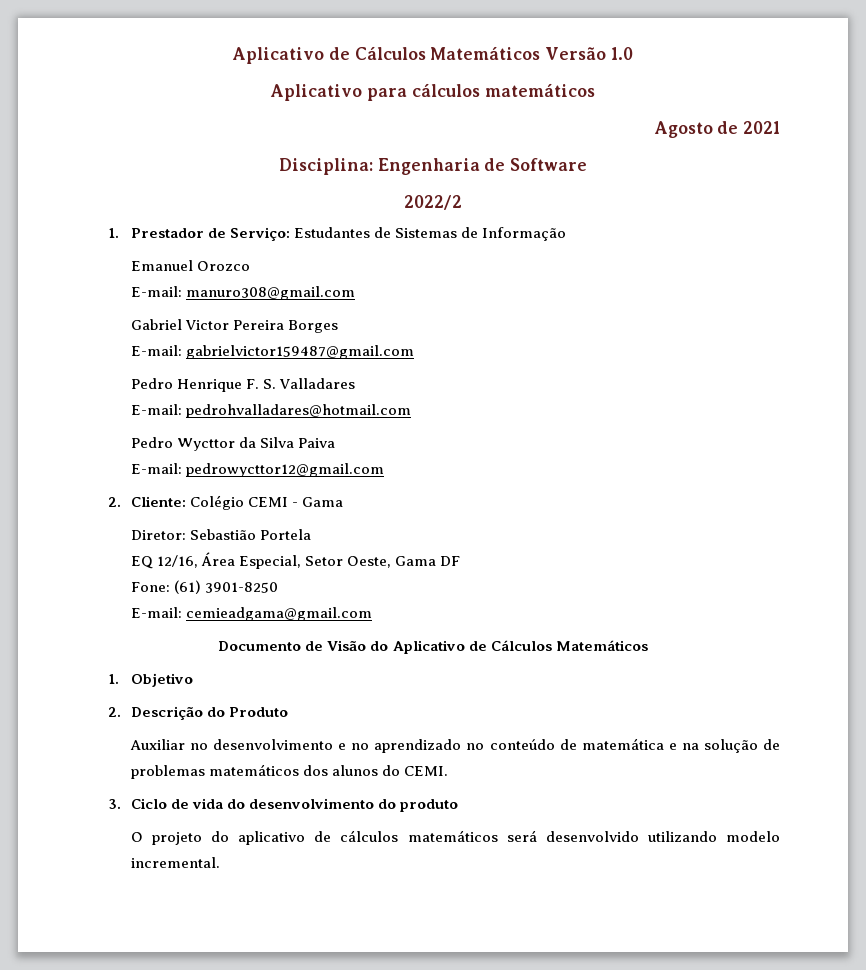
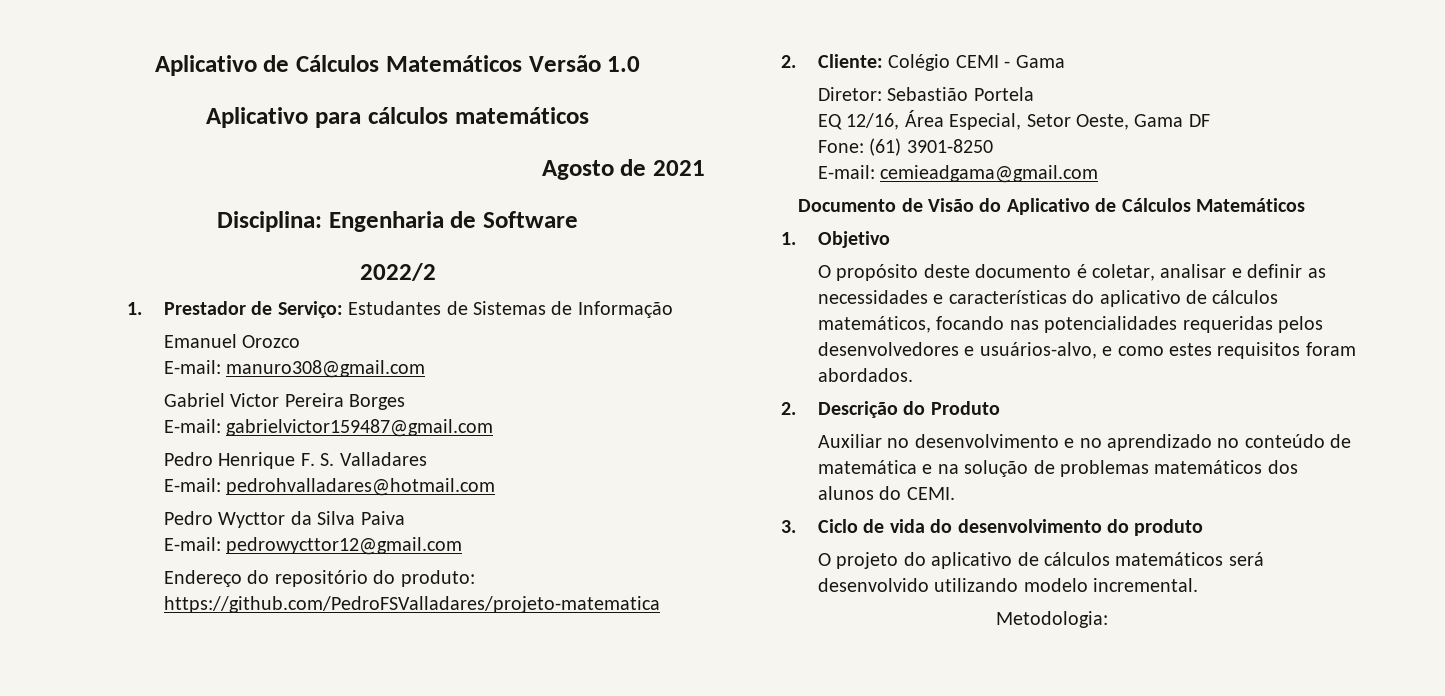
(384, 470) none -> [164,570,475,587] [164,596,661,613] // Endereço do repositório do produto: https://github.com/PedroFSValladares/projeto-matematica
(193, 680) none -> [818,264,1326,281] [818,290,1279,307] [818,316,1324,333] [818,342,1356,359] [818,368,914,382] // O propósito deste documento é coletar, analisar e definir as necessidades e características do aplicativo de cálculos matemáticos, focando nas potencialidades requeridas pelos desenvolvedores e usuários-alvo, e como estes requisitos foram abordados.
(220, 862) none -> [995,611,1108,628] // Metodologia:

